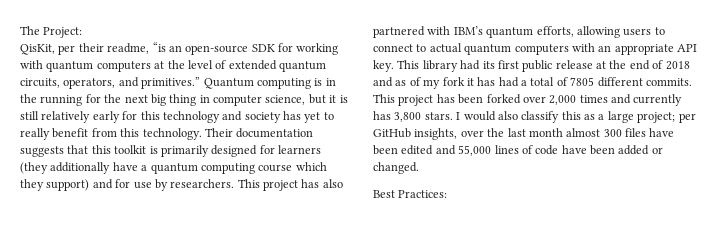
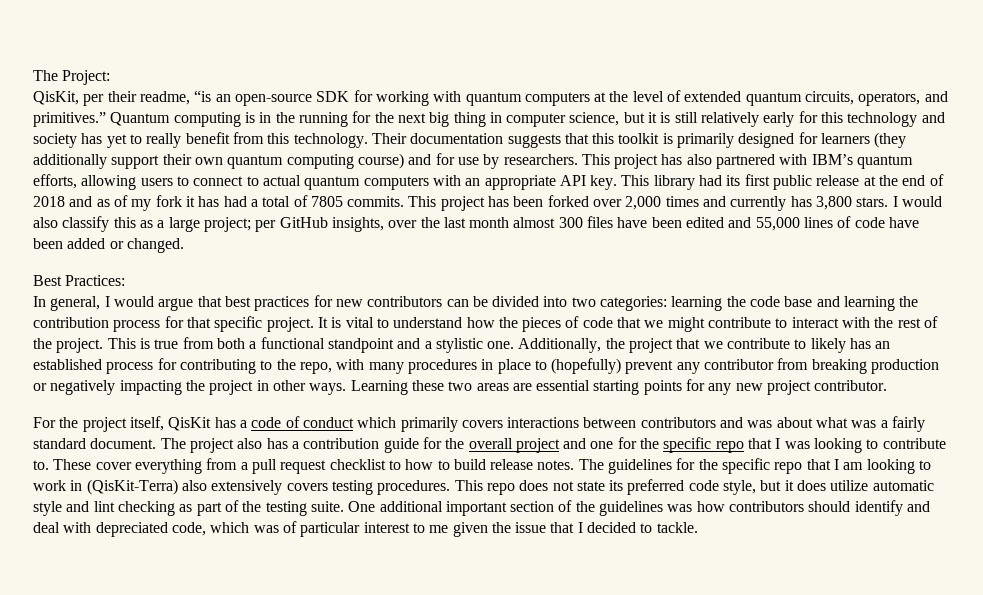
[112,162,327,174] [20,179,90,191] have a quantum computing course which they support) -> [111,153,404,169] support their own quantum computing course)
[597,77,643,87] different -> (343, 201) none
(448, 194) none -> [33,295,919,311] [33,316,939,332] [33,337,891,353] [33,358,940,374] [33,379,888,395] [33,416,926,432] [33,437,946,453] [33,458,932,474] [33,479,934,495] [33,500,931,516] [33,521,698,537] // In general, I would argue that best practices for new contributors can be divided into two categories: learning the code base and learning the contribution process for that specific project. It is vital to understand how the pieces of code that we might contribute to interact with the rest of the project. This is true from both a functional standpoint and a stylistic one. Additionally, the project that we contribute to likely has an established process for contributing to the repo, with many procedures in place to (hopefully) prevent any contributor from breaking production or negatively impacting the project in other ways. Learning these two areas are essential starting points for any new project contributor. // For the project itself, QisKit has a code of conduct which primarily covers interactions between contributors and was about what was a fairly standard document. The project also has a contribution guide for the overall project and one for the specific repo that I was looking to contribute to. These cover everything from a pull request checklist to how to build release notes. The guidelines for the specific repo that I am looking to work in (QisKit-Terra) also extensively covers testing procedures. This repo does not state its preferred code style, but it does utilize automatic style and lint checking as part of the testing suite. One additional important section of the guidelines was how contributors should identify and deal with depreciated code, which was of particular interest to me given the issue that I decided to tackle.

